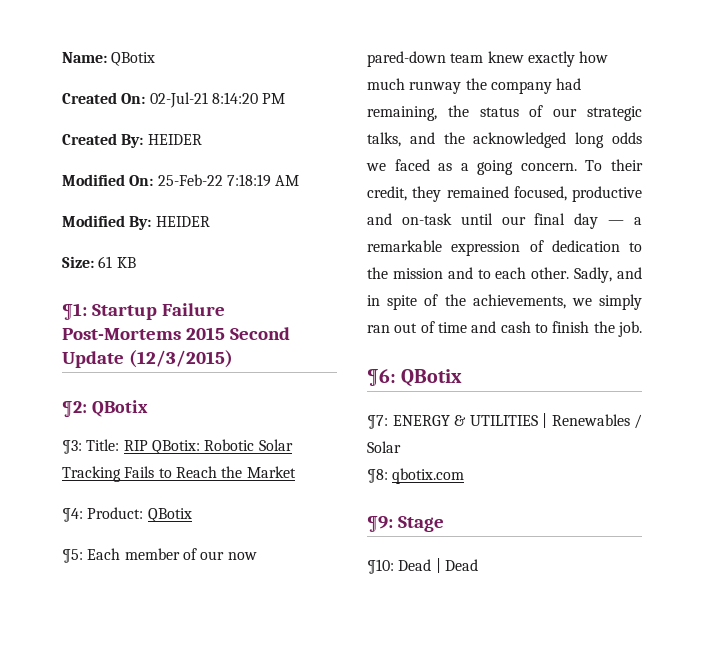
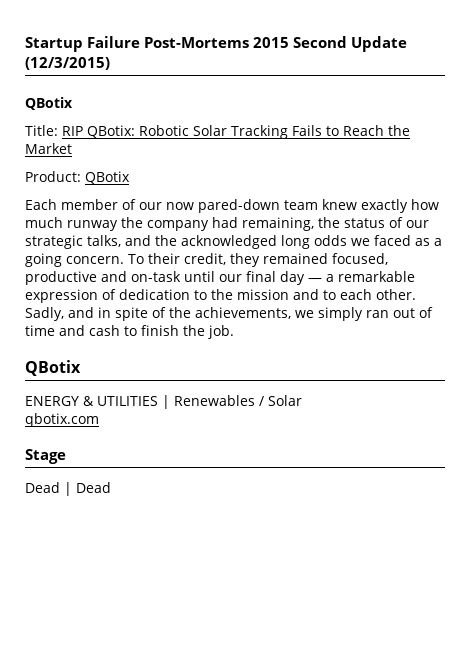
[62,52,156,66] [62,92,286,108] [62,133,202,148] [62,174,300,187] [62,215,210,230] [62,256,136,268] [62,303,87,320] Name: QBotix // Created On: 02-Jul-21 8:14:20 PM // Created By: HEIDER // Modified On: 25-Feb-22 7:18:19 AM // Modified By: HEIDER // Size: 61 KB // ¶1: -> (25, 44) none
[62,400,148,418] [62,440,82,454] ¶2: QBotix // ¶3: -> [25,97,73,110] QBotix //
[62,508,83,522] ¶4: -> (72, 148) none
[62,549,83,563] ¶5: -> (130, 177) none
[367,369,463,387] [367,415,388,429] ¶6: QBotix // ¶7: -> [25,360,81,376] QBotix //
[367,469,388,483] ¶8: -> (302, 400) none
[367,516,393,532] ¶9: -> (99, 420) none
[367,559,394,574] ¶10: -> (66, 456) none

